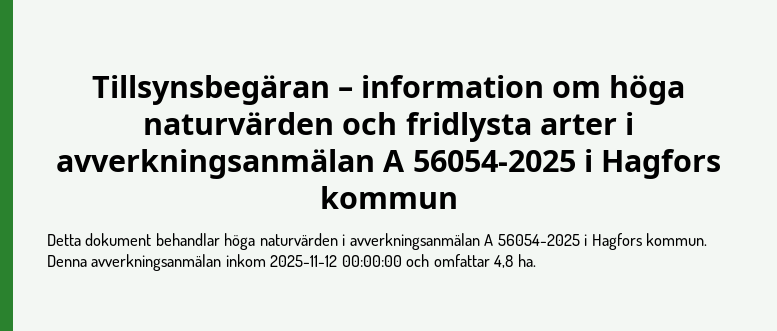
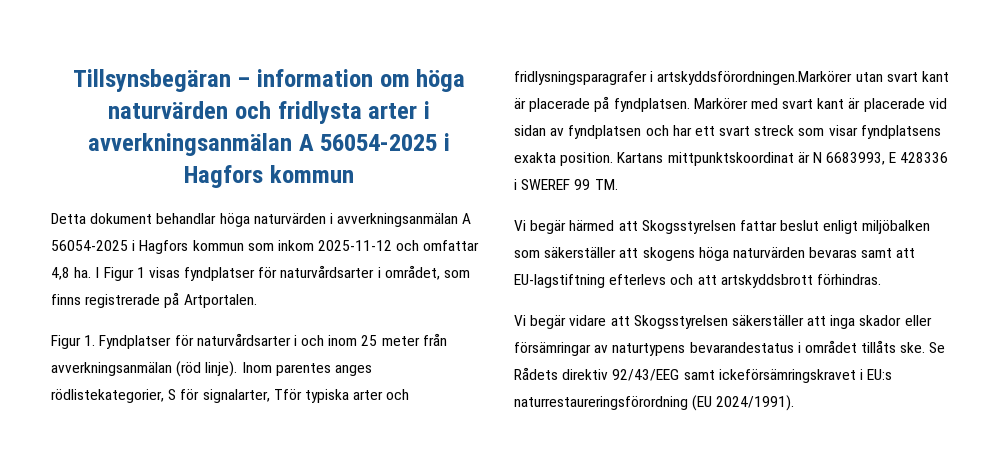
[646,233,708,246] [47,254,222,271] kommun. Denna avverkningsanmälan -> [192,240,274,251] kommun som
[341,255,402,267] 00:00:00 -> (393, 245) none
(536, 260) none -> [95,265,471,281] [51,292,257,308] [51,333,447,349] [51,361,372,377] [51,389,410,403] [514,71,949,85] [514,96,947,112] [514,125,941,139] [514,152,949,166] [514,179,618,190] [514,220,931,234] [514,247,916,261] [514,274,881,288] [514,315,932,329] [514,340,946,356] [514,367,893,383] [514,395,795,411] I Figur 1 visas fyndplatser för naturvårdsarter i området, som finns registrerade på Artportalen. // Figur 1. Fyndplatser för naturvårdsarter i och inom 25 meter från avverkningsanmälan (röd linje). Inom parentes anges rödlistekategorier, S för signalarter, Tför typiska arter och fridlysningsparagrafer i artskyddsförordningen.Markörer utan svart kant är placerade på fyndplatsen. Markörer med svart kant är placerade vid sidan av fyndplatsen och har ett svart streck som visar fyndplatsens exakta position. Kartans mittpunktskoordinat är N 6683993, E 428336 i SWEREF 99 TM. // Vi begär härmed att Skogsstyrelsen fattar beslut enligt miljöbalken som säkerställer att skogens höga naturvärden bevaras samt att EU-lagstiftning efterlevs och att artskyddsbrott förhindras. // Vi begär vidare att Skogsstyrelsen säkerställer att inga skador eller försämringar av naturtypens bevarandestatus i området tillåts ske. Se Rådets direktiv 92/43/EEG samt ickeförsämringskravet i EU:s naturrestaureringsförordning (EU 2024/1991).

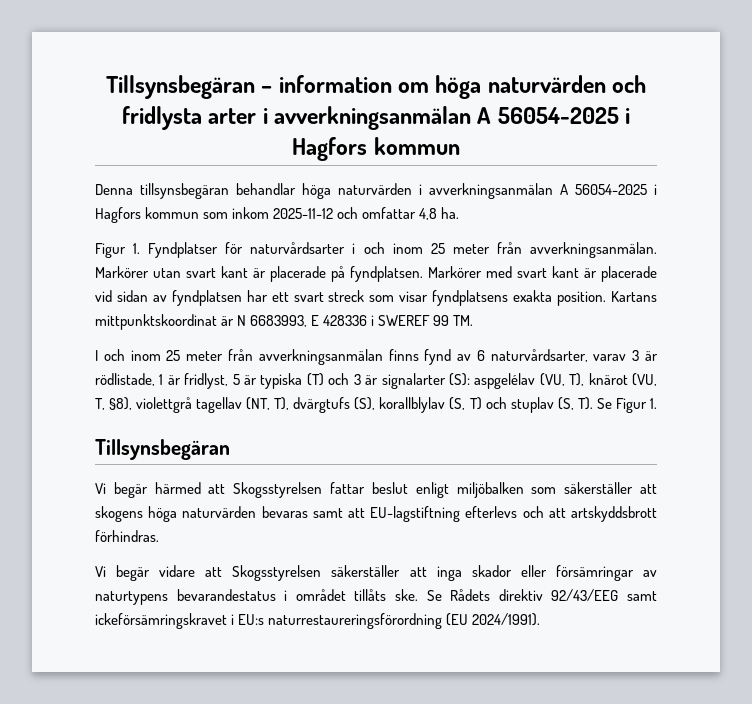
[51,213,153,224] Detta dokument -> [95,183,229,199] Denna tillsynsbegäran
[95,265,471,281] [51,292,257,308] I Figur 1 visas fyndplatser för naturvårdsarter i området, som finns registrerade på Artportalen. -> (460, 213) none
[51,361,372,377] [51,389,410,403] [514,71,853,85] avverkningsanmälan (röd linje). Inom parentes anges rödlistekategorier, S för signalarter, Tför typiska arter och fridlysningsparagrafer i artskyddsförordningen.Markörer -> [530,242,658,258] [95,266,149,278] avverkningsanmälan. Markörer
[645,125,669,136] och -> (242, 298) none
(618, 184) none -> [95,349,658,365] [95,373,658,389] [95,397,657,413] [95,439,230,460] // I och inom 25 meter från avverkningsanmälan finns fynd av 6 naturvårdsarter, varav 3 är rödlistade, 1 är fridlyst, 5 är typiska (T) och 3 är signalarter (S): aspgelélav (VU, T), knärot (VU, T, §8), violettgrå tagellav (NT, T), dvärgtufs (S), korallblylav (S, T) och stuplav (S, T). Se Figur 1. // Tillsynsbegäran

